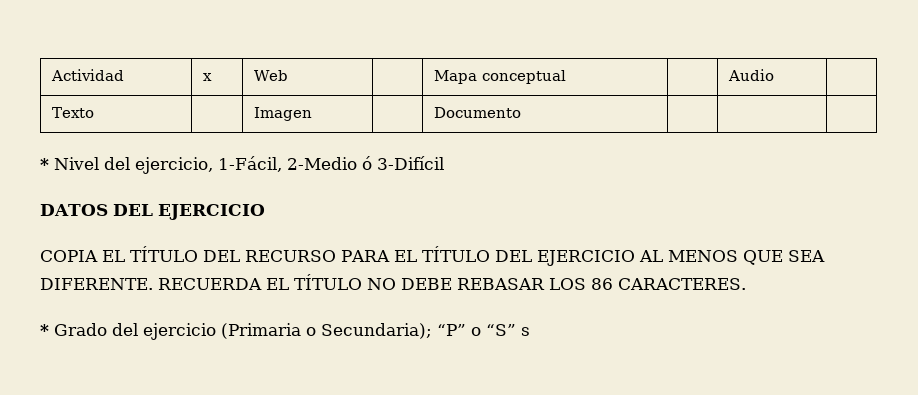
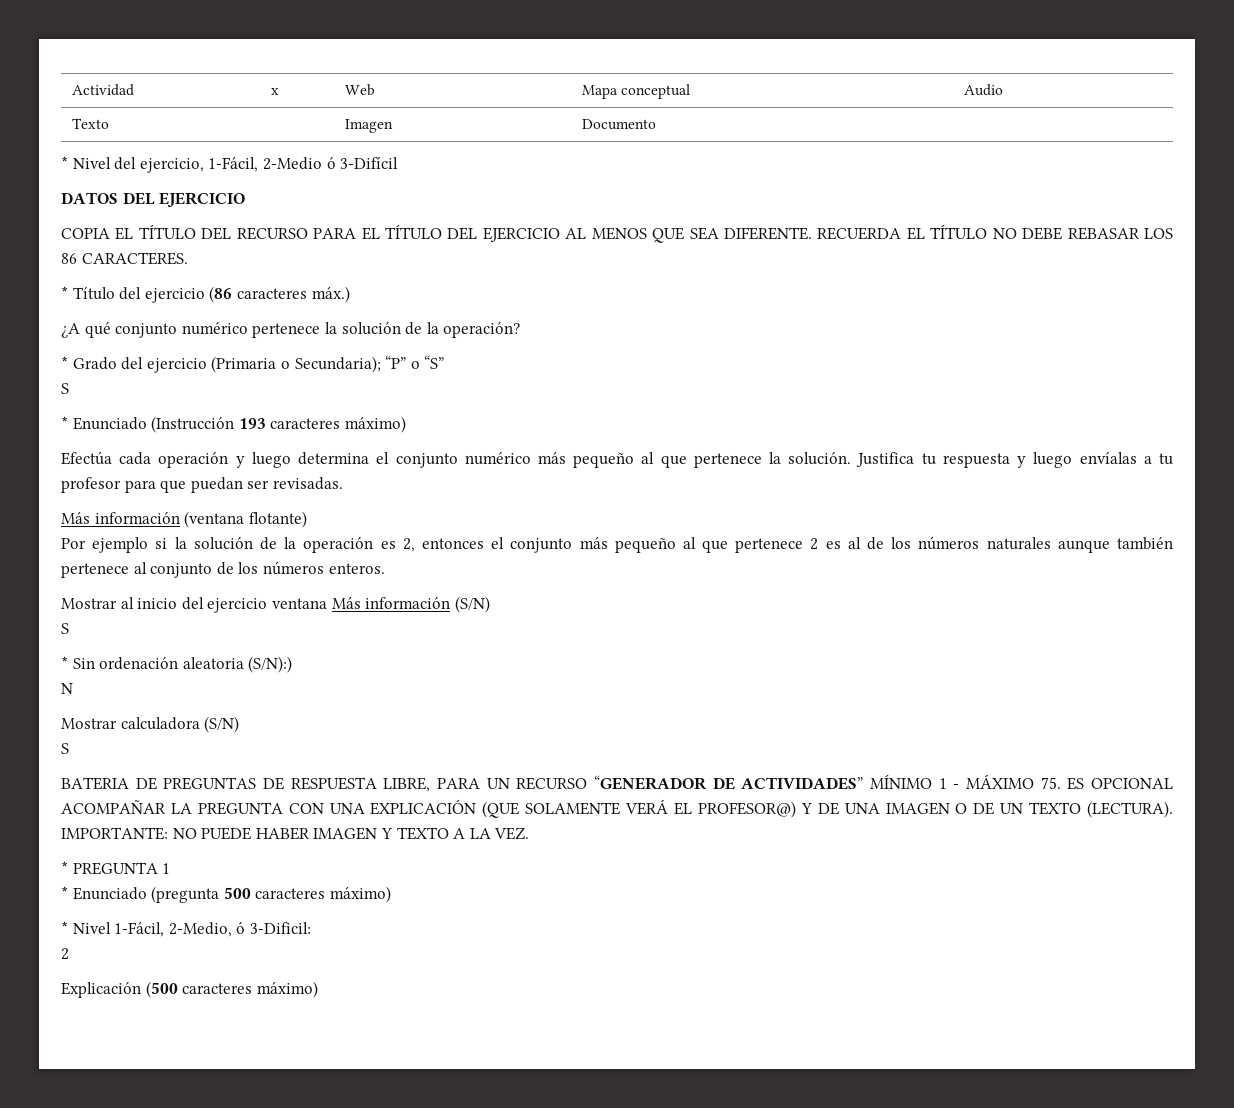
(746, 284) none -> [61,286,350,303] [61,322,521,338] // * Título del ejercicio (86 caracteres máx.) // ¿A qué conjunto numérico pertenece la solución de la operación?
[521,327,530,336] s -> [61,383,69,394] [61,416,406,433] [61,451,1174,468] [61,477,343,493] [61,511,307,528] [61,536,1174,553] [61,561,385,578] [61,596,490,613] [61,623,69,634] [61,656,293,673] [61,683,73,694] [61,716,240,733] [61,743,69,754] [61,774,1173,792] [61,799,1174,818] [61,827,530,840] [61,861,171,875] [61,886,391,903] [61,921,311,937] [61,948,69,960] [61,981,318,998] // S // * Enunciado (Instrucción 193 caracteres máximo) // Efectúa cada operación y luego determina el conjunto numérico más pequeño al que pertenece la solución. Justifica tu respuesta y luego envíalas a tu profesor para que puedan ser revisadas. // Más información (ventana flotante) // Por ejemplo si la solución de la operación es 2, entonces el conjunto más pequeño al que pertenece 2 es al de los números naturales aunque también pertenece al conjunto de los números enteros. // Mostrar al inicio del ejercicio ventana Más información (S/N) // S // * Sin ordenación aleatoria (S/N):) // N // Mostrar calculadora (S/N) // S // BATERIA DE PREGUNTAS DE RESPUESTA LIBRE, PARA UN RECURSO “GENERADOR DE ACTIVIDADES” MÍNIMO 1 - MÁXIMO 75. ES OPCIONAL ACOMPAÑAR LA PREGUNTA CON UNA EXPLICACIÓN (QUE SOLAMENTE VERÁ EL PROFESOR@) Y DE UNA IMAGEN O DE UN TEXTO (LECTURA). IMPORTANTE: NO PUEDE HABER IMAGEN Y TEXTO A LA VEZ. // * PREGUNTA 1 // * Enunciado (pregunta 500 caracteres máximo) // * Nivel 1-Fácil, 2-Medio, ó 3-Dificil: // 2 // Explicación (500 caracteres máximo)

